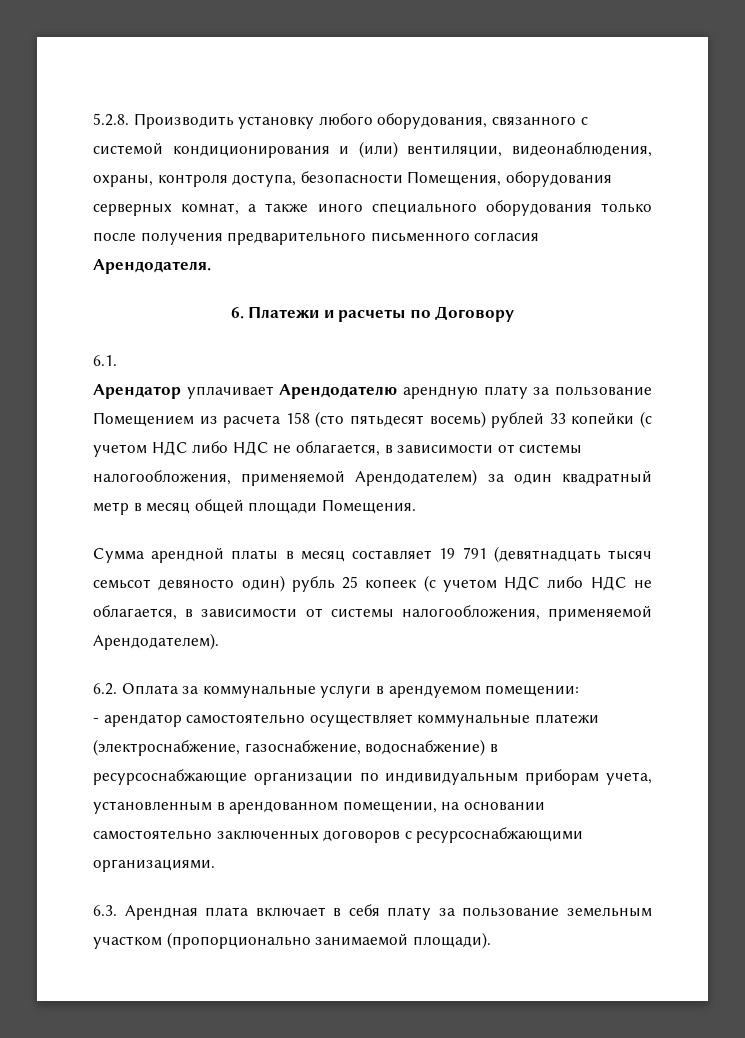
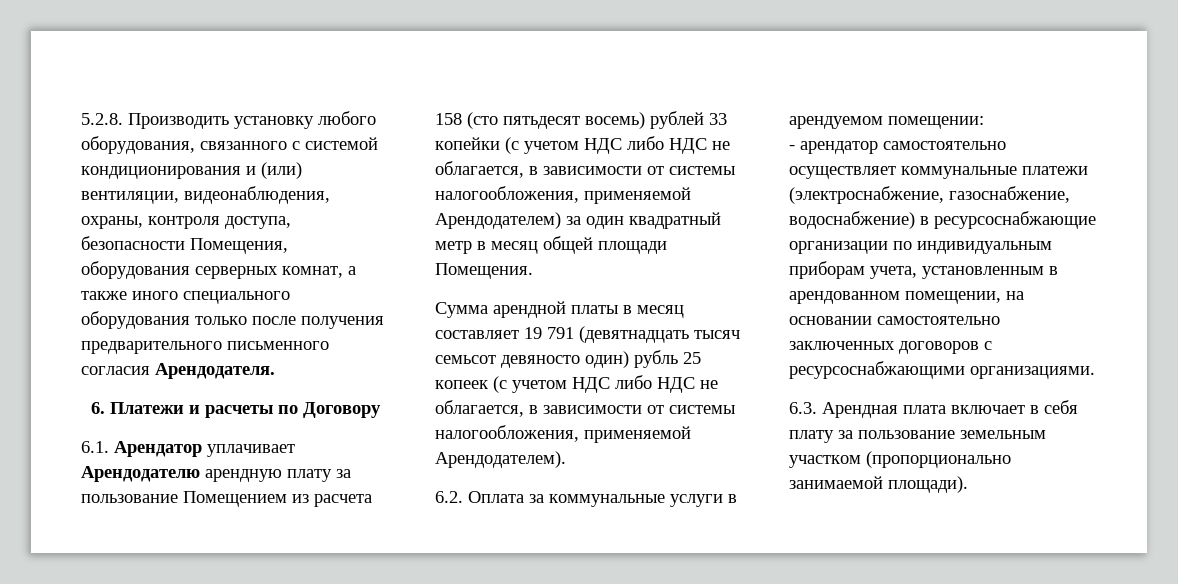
(117, 360) // -> (109, 447) none

